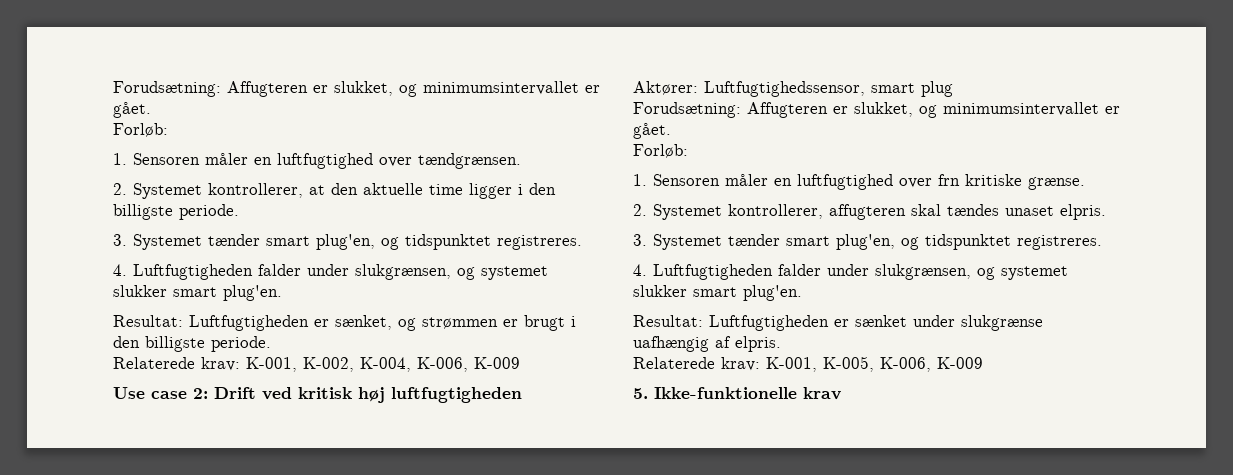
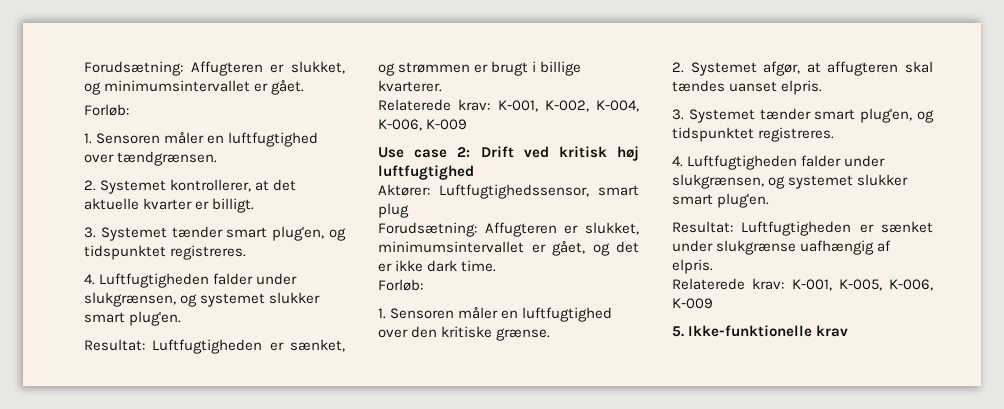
[331,183,556,199] [113,204,239,220] den aktuelle time ligger i den billigste periode. -> [273,179,297,191] [84,198,255,213] det aktuelle kvarter er billigt.
[113,336,271,352] den billigste periode. -> [540,61,582,76] [378,80,442,92] billige kvarterer.
[391,387,522,403] luftfugtigheden -> [378,165,474,180] luftfugtighed
[919,102,1120,118] [633,123,671,139] [633,144,688,158] [633,174,960,190] og minimumsintervallet er gået. // Forløb: // 1. Sensoren måler en luftfugtighed over frn -> [378,240,639,256] [378,260,497,272] [378,279,423,291] [378,306,613,322] [378,326,438,338] minimumsintervallet er gået, og det er ikke dark time. // Forløb: // 1. Sensoren måler en luftfugtighed over den
[728,204,823,219] kontrollerer, -> [763,61,821,76] afgør, at
[1005,206,1054,216] unaset -> [729,81,778,92] uanset

